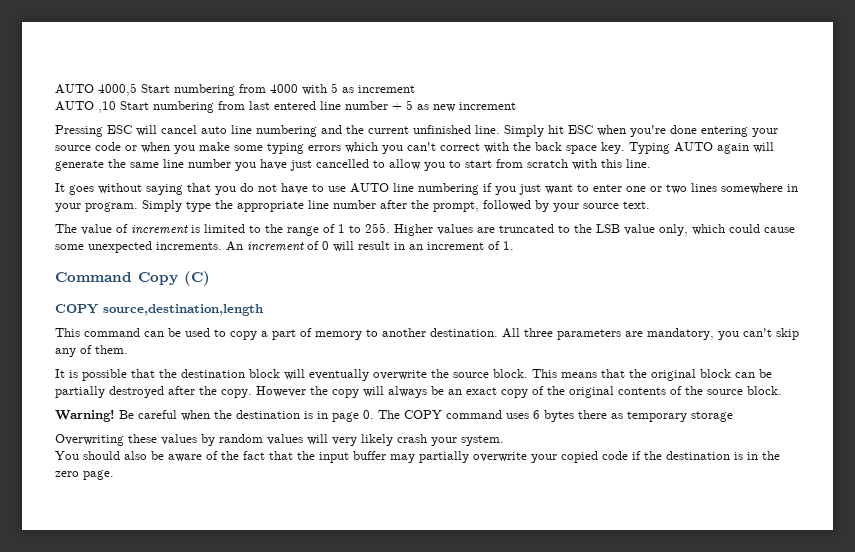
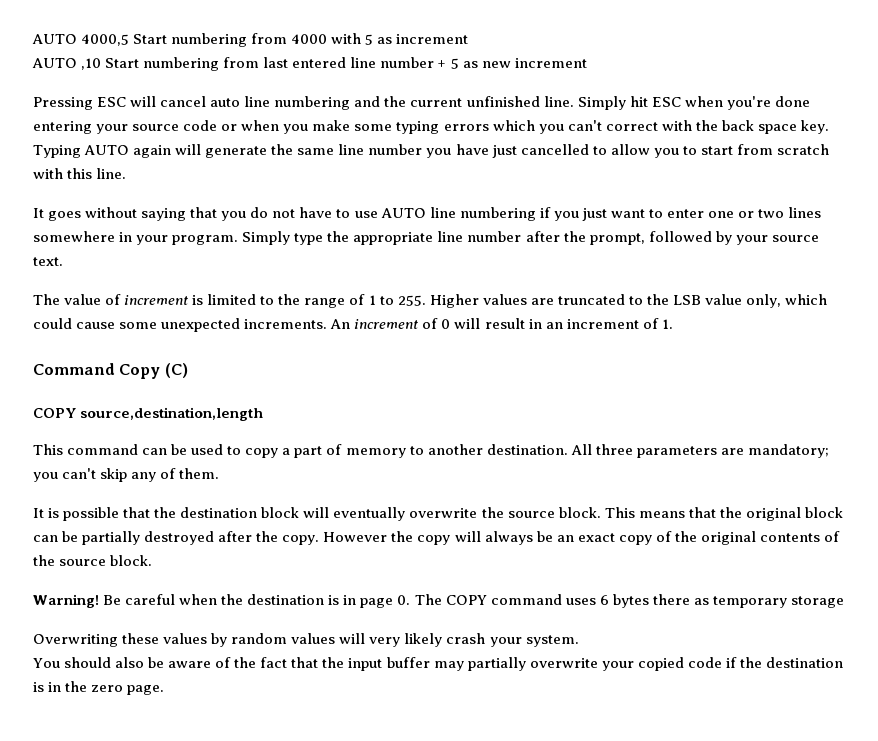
[647,328,714,340] mandatory, -> [747,444,829,458] mandatory;

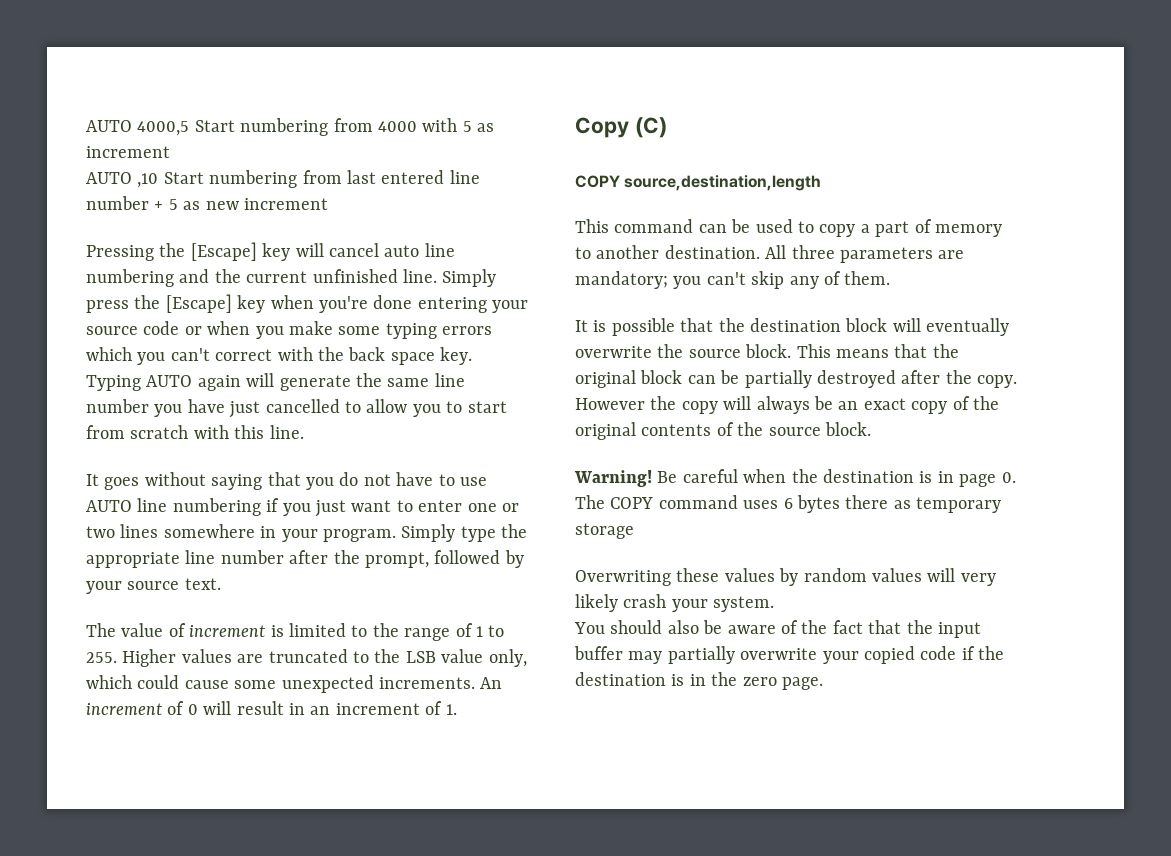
[97,97,127,107] ESC -> [159,242,291,261] the [Escape] key
[629,96,681,107] hit ESC -> [86,294,266,313] press the [Escape] key
[33,363,115,375] Command -> (457, 709) none

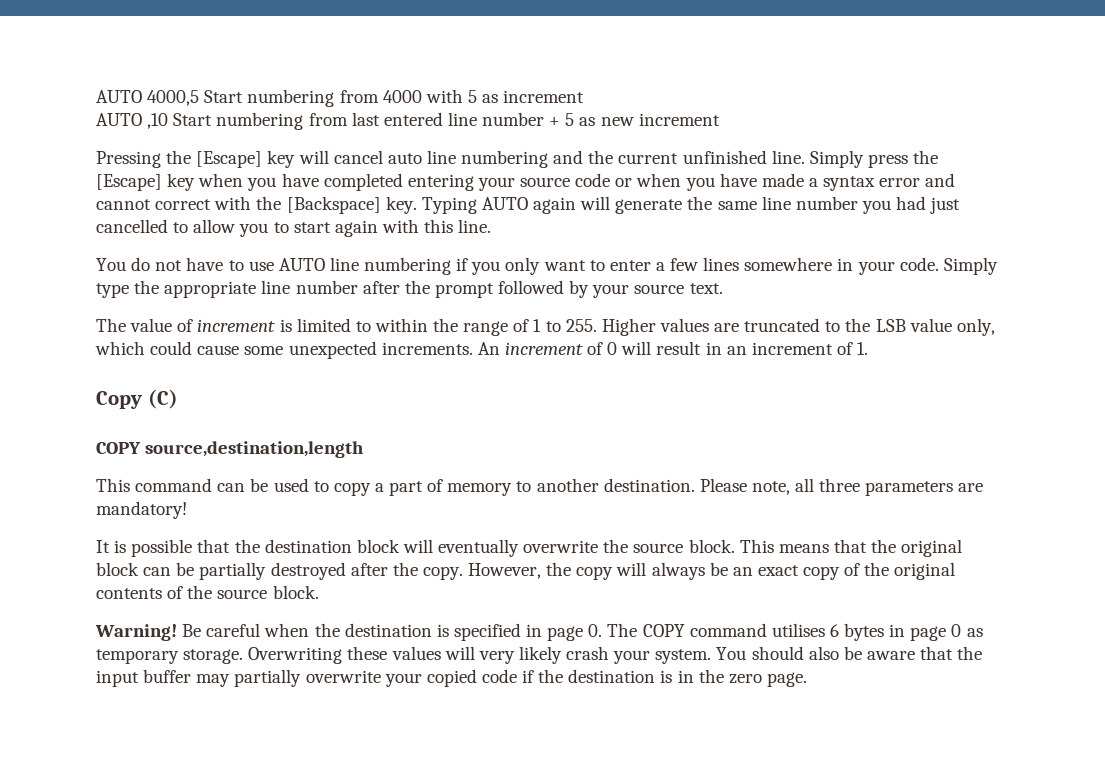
[319,295,413,313] you're done -> [247,173,403,191] you have completed
[289,321,493,339] [86,347,210,365] make some typing errors which you can't -> [719,173,956,191] [96,199,151,210] have made a syntax error and cannot
[348,347,435,365] back space -> [286,196,381,214] [Backspace]
[187,399,225,413] have -> [896,196,927,210] had
[86,425,189,439] from scratch -> [334,220,378,237] again
[86,472,334,490] It goes without saying that you -> [96,258,126,271] You
[315,500,346,517] just -> [505,257,541,275] only
[467,503,519,512] [86,526,115,538] one or two -> [655,258,699,271] a few
[323,529,396,542] program. -> [899,257,939,271] code.
[365,552,429,568] prompt, -> [434,283,494,298] prompt
(368, 631) none -> [374,318,428,332] within
[765,245,965,263] [575,271,891,289] All three parameters are mandatory; you can't skip any of them. -> [699,478,984,496] [96,501,187,519] Please note, all three parameters are mandatory!
[575,398,645,410] However -> [468,563,542,579] However,
(933, 477) none -> [453,623,521,641] specified
[743,500,779,509] uses -> [771,623,825,637] utilises
[845,495,889,509] there -> [889,624,962,641] in page 0
[575,523,634,539] storage // -> [183,649,244,664] storage.
[779,568,922,586] by random values -> (441, 653) none
(775, 604) // -> (712, 656) none
[781,620,863,634] of the fact -> (915, 655) none

